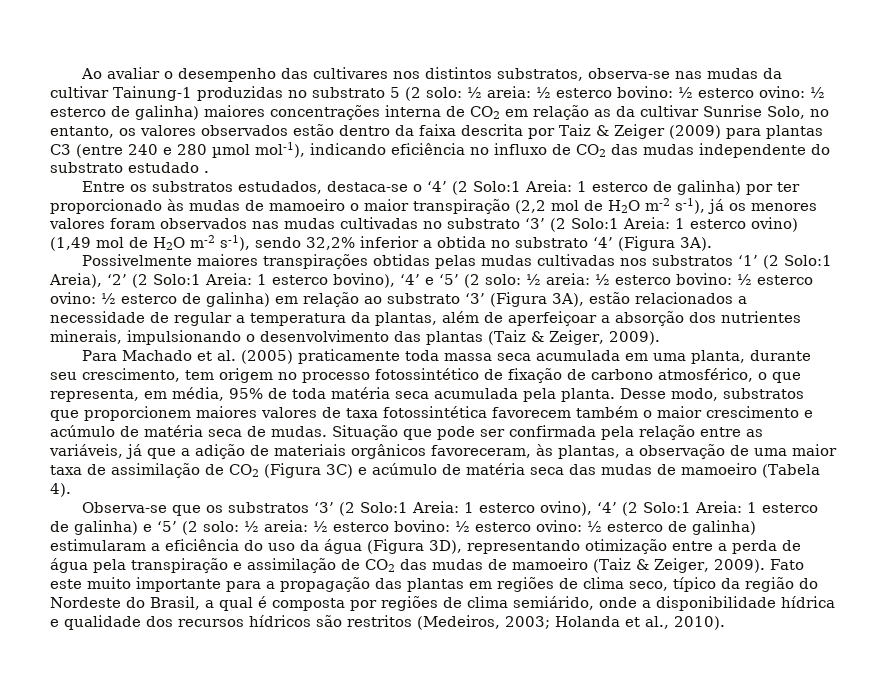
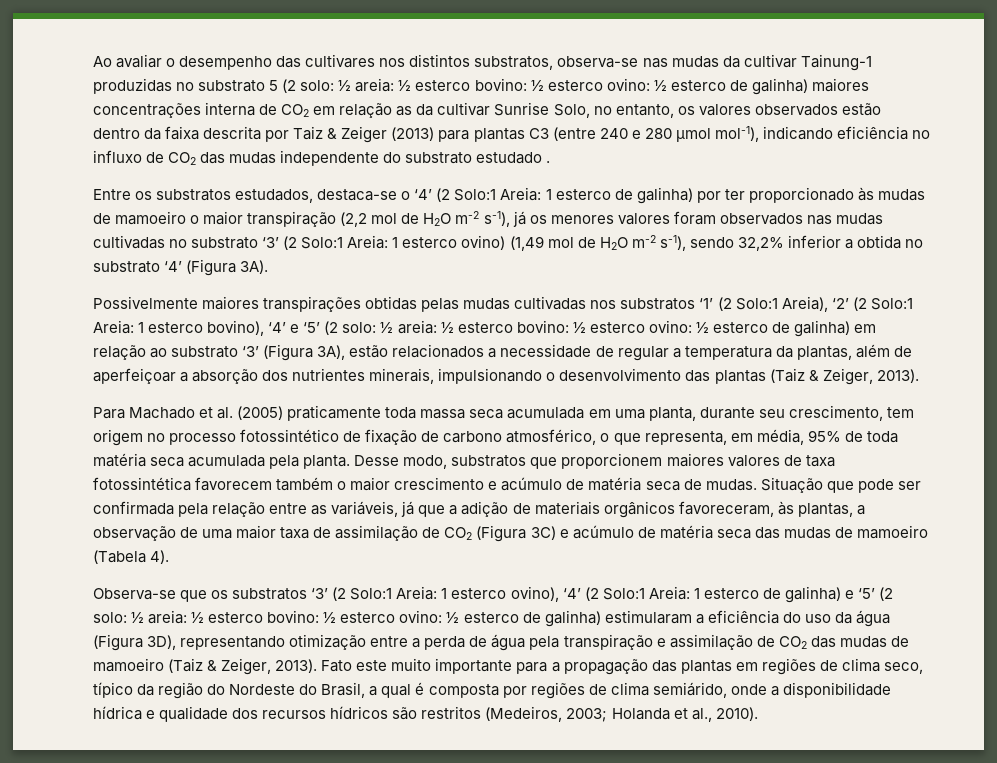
[668,125,721,139] (2009) -> [391,127,435,141] (2013)
[608,331,660,345] 2009). -> [876,369,919,383] 2013).
[713,559,765,573] 2009). -> [275,659,318,673] 2013).

